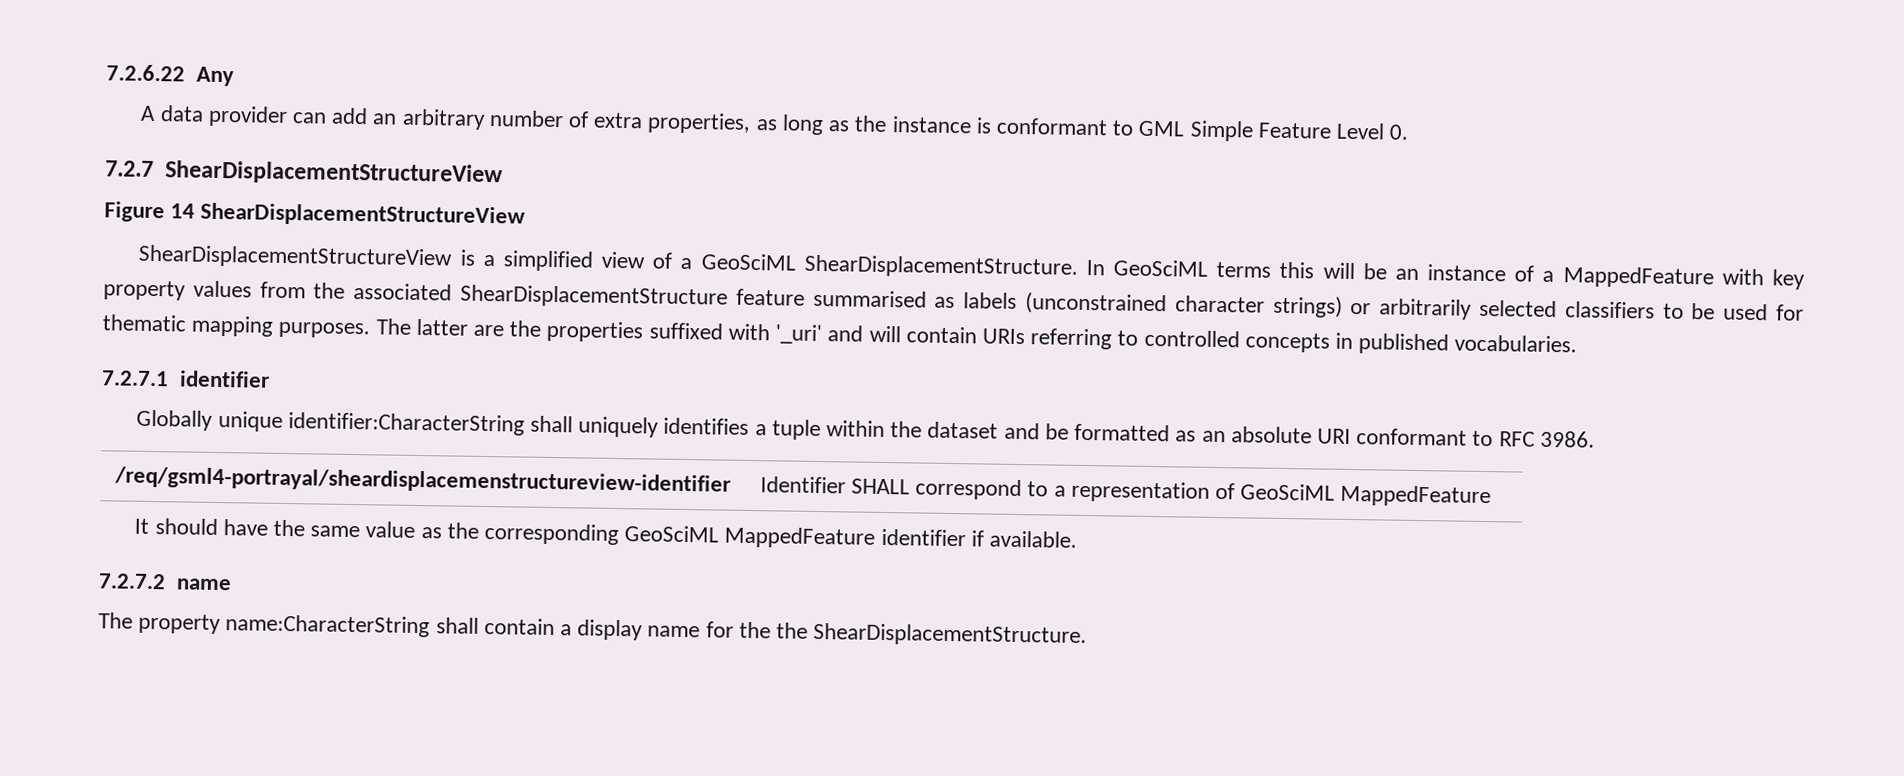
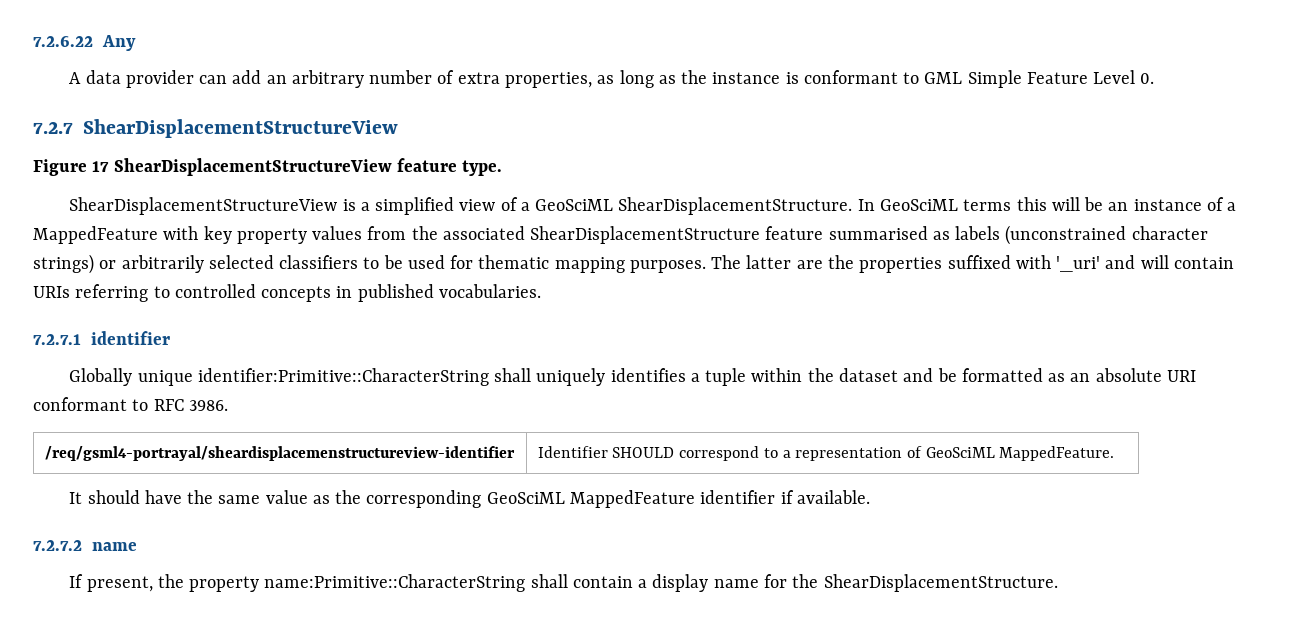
[170,202,527,228] 14 ShearDisplacementStructureView -> [92,158,503,176] 17 ShearDisplacementStructureView feature type.
[287,412,525,436] identifier:CharacterString -> [197,368,489,386] identifier:Primitive::CharacterString
[850,478,910,495] SHALL -> [612,447,675,458] SHOULD
[1340,484,1492,508] MappedFeature -> [999,446,1115,461] MappedFeature.
[98,612,431,638] The property name:CharacterString -> [69,574,526,592] If present, the property name:Primitive::CharacterString
[776,622,809,639] the -> (819, 581) none

